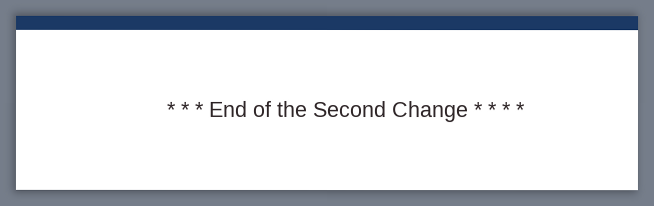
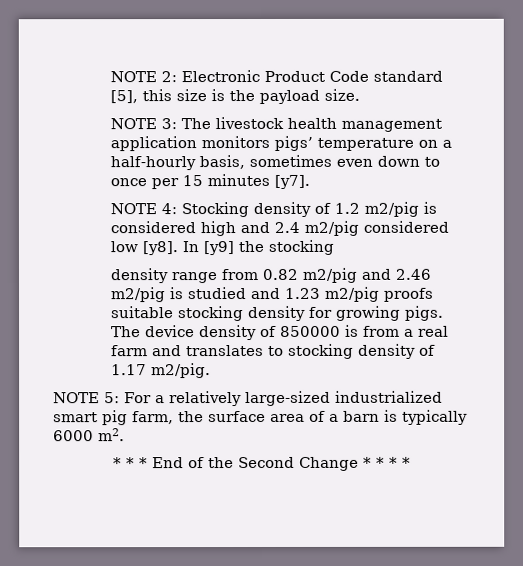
(166, 109) none -> [110,70,444,83] [110,88,361,105] [110,116,443,132] [110,135,453,152] [110,154,441,171] [110,173,311,190] [110,201,438,218] [110,220,450,237] [110,239,335,256] [110,267,432,284] [111,286,435,303] [111,305,445,322] [111,324,450,341] [111,343,437,359] [111,363,212,379] [53,390,443,407] [53,409,468,426] [53,428,125,442] NOTE 2: Electronic Product Code standard [5], this size is the payload size. // NOTE 3: The livestock health management application monitors pigs’ temperature on a half-hourly basis, sometimes even down to once per 15 minutes [y7]. // NOTE 4: Stocking density of 1.2 m2/pig is considered high and 2.4 m2/pig considered low [y8]. In [y9] the stocking // density range from 0.82 m2/pig and 2.46 m2/pig is studied and 1.23 m2/pig proofs suitable stocking density for growing pigs. The device density of 850000 is from a real farm and translates to stocking density of 1.17 m2/pig. // NOTE 5: For a relatively large-sized industrialized smart pig farm, the surface area of a barn is typically 6000 m2. //

